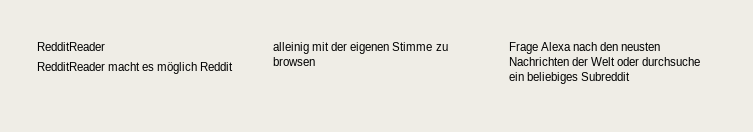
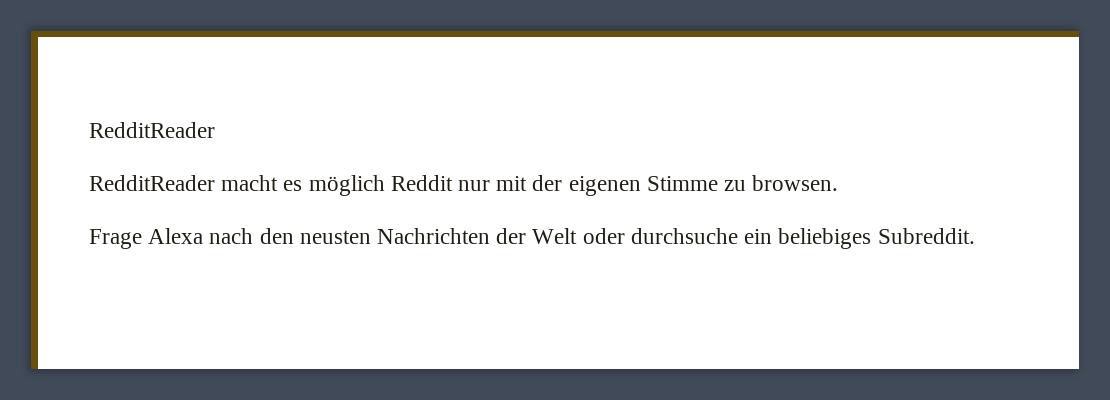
[273,42,309,54] alleinig -> [458,180,491,191] nur
[273,57,315,66] browsen -> [752,175,839,191] browsen.
[581,72,631,81] Subreddit -> [877,228,975,244] Subreddit.

